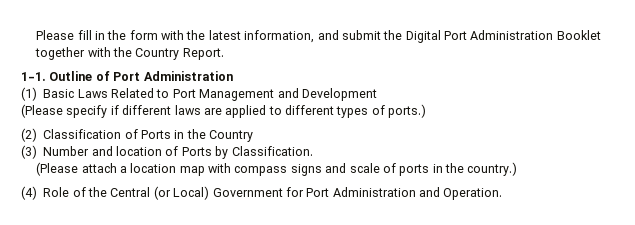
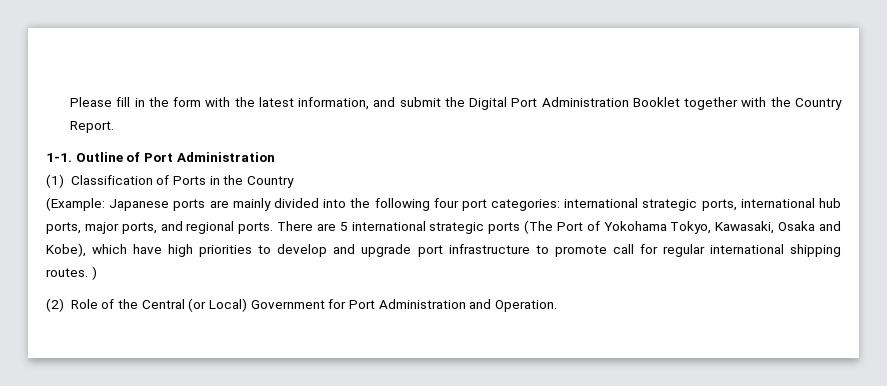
[43,88,377,101] [21,104,427,118] [21,128,37,142] Basic Laws Related to Port Management and Development // (Please specify if different laws are applied to different types of ports.) // (2) -> (64, 181) none
[21,145,313,159] [36,162,518,176] [21,186,37,200] (3) Number and location of Ports by Classification. // (Please attach a location map with compass signs and scale of ports in the country.) // (4) -> [46,197,841,211] [46,220,842,234] [46,243,841,257] [46,266,97,280] [46,298,64,312] (Example: Japanese ports are mainly divided into the following four port categories: international strategic ports, international hub ports, major ports, and regional ports. There are 5 international strategic ports (The Port of Yokohama Tokyo, Kawasaki, Osaka and Kobe), which have high priorities to develop and upgrade port infrastructure to promote call for regular international shipping routes. ) // (2)

